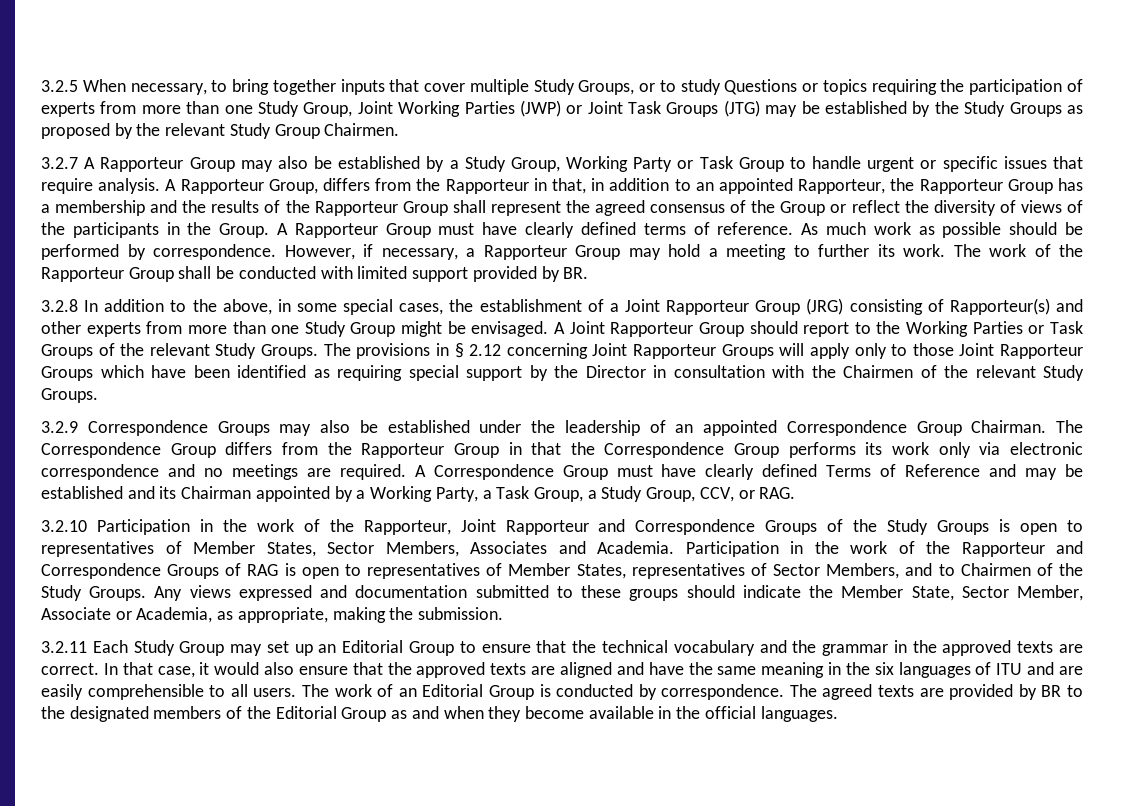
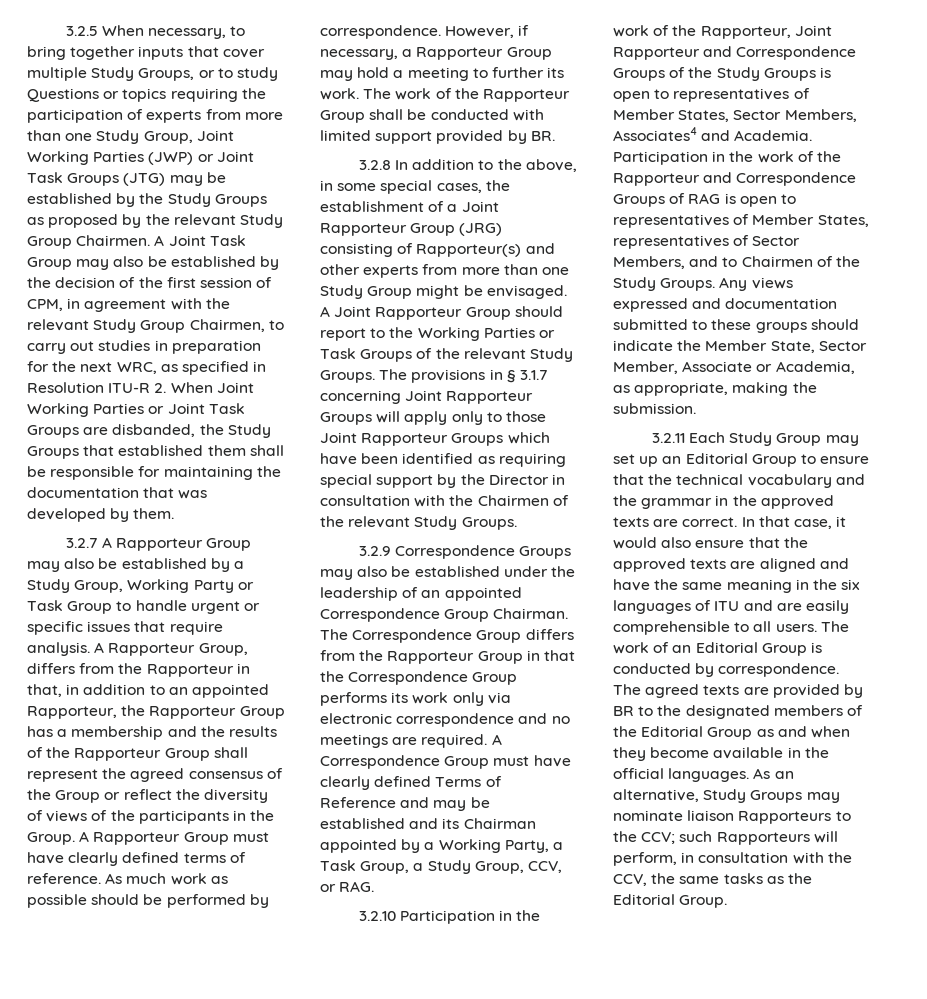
(400, 129) none -> [154,235,246,246] [27,256,279,270] [27,277,273,288] [27,298,230,312] [27,319,284,333] [27,340,261,354] [27,361,267,375] [27,382,254,393] [27,403,245,417] [27,424,271,438] [27,445,284,459] [27,466,281,480] [27,487,208,499] [27,508,175,522] A Joint Task Group may also be established by the decision of the first session of CPM, in agreement with the relevant Study Group Chairmen, to carry out studies in preparation for the next WRC, as specified in Resolution ITU-R 2. When Joint Working Parties or Joint Task Groups are disbanded, the Study Groups that established them shall be responsible for maintaining the documentation that was developed by them.
[469,344,502,356] 2.12 -> [519,370,548,380] 3.1.7
[470,541,547,554] Associates -> [613,127,697,141] Associates4
(838, 714) none -> [753,768,794,779] [613,789,840,803] [613,810,851,824] [613,831,838,845] [613,852,852,866] [613,873,812,886] [613,894,728,908] As an alternative, Study Groups may nominate liaison Rapporteurs to the CCV; such Rapporteurs will perform, in consultation with the CCV, the same tasks as the Editorial Group.

